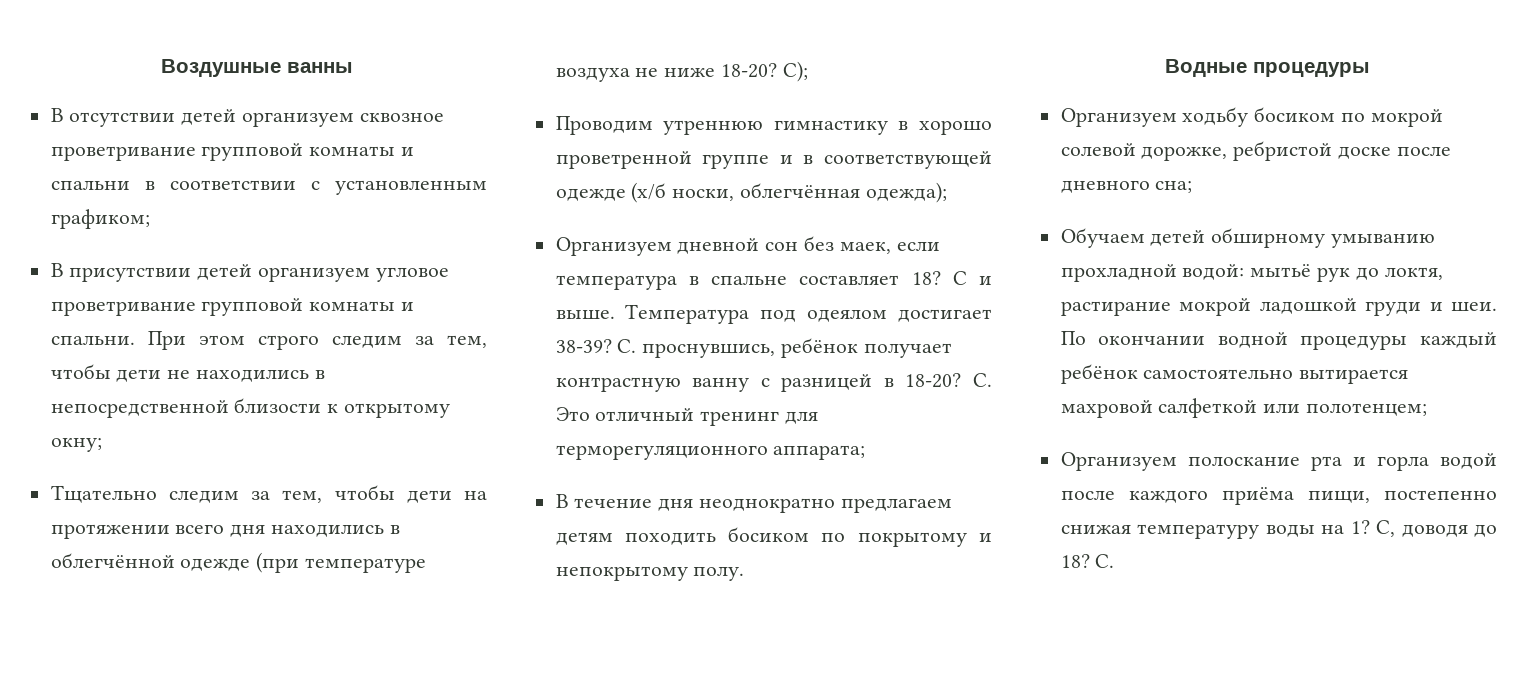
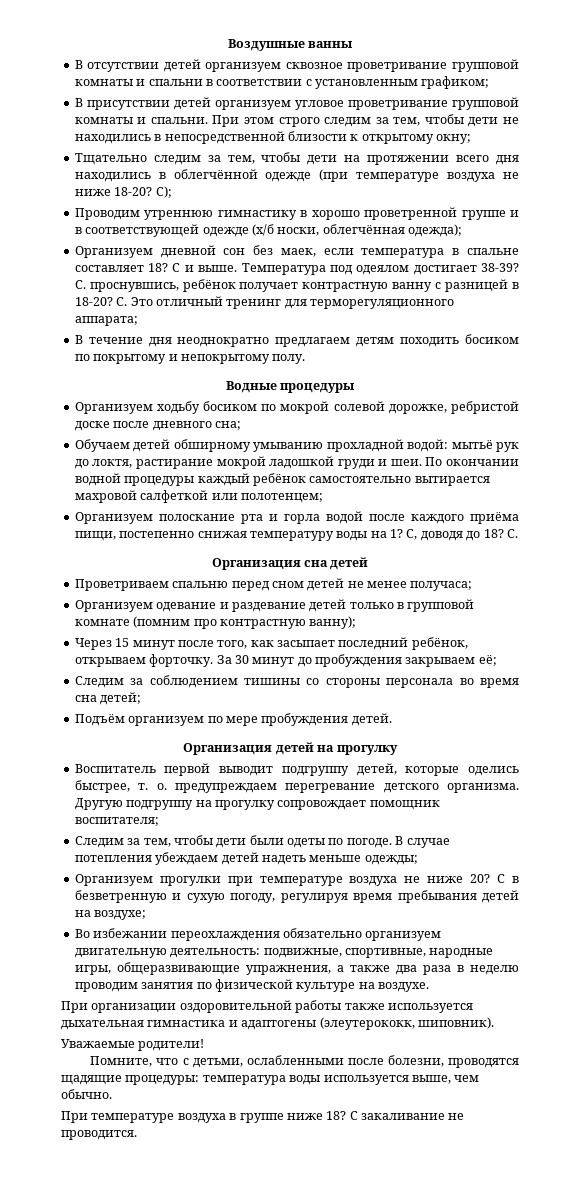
(1115, 561) none -> [211,557,369,570] [74,578,473,591] [74,599,475,612] [74,616,357,629] [74,637,468,650] [74,654,497,667] [74,675,519,688] [74,692,142,705] [74,713,392,726] [183,742,398,755] [74,763,519,776] [74,780,519,793] [74,798,440,810] [74,817,159,826] [74,835,450,848] [74,852,418,865] [74,874,520,886] [74,890,519,903] [74,910,147,920] [74,928,442,941] [74,948,494,958] [74,962,519,975] [74,979,429,992] [61,1000,473,1013] [61,1017,494,1030] [61,1039,205,1051] [90,1055,519,1068] [61,1075,480,1085] [61,1089,112,1099] [61,1111,465,1123] [61,1130,137,1140] // Организация сна детей // Проветриваем спальню перед сном детей не менее получаса; // Организуем одевание и раздевание детей только в групповой комнате (помним про контрастную ванну); // Через 15 минут после того, как засыпает последний ребёнок, открываем форточку. За 30 минут до пробуждения закрываем её; // Следим за соблюдением тишины со стороны персонала во время сна детей; // Подъём организуем по мере пробуждения детей. // Организация детей на прогулку // Воспитатель первой выводит подгруппу детей, которые оделись быстрее, т. о. предупреждаем перегревание детского организма. Другую подгруппу на прогулку сопровождает помощник воспитателя; // Следим за тем, чтобы дети были одеты по погоде. В случае потепления убеждаем детей надеть меньше одежды; // Организуем прогулки при температуре воздуха не ниже 20? С в безветренную и сухую погоду, регулируя время пребывания детей на воздухе; // Во избежании переохлаждения обязательно организуем двигательную деятельность: подвижные, спортивные, народные игры, общеразвивающие упражнения, а также два раза в неделю проводим занятия по физической культуре на воздухе. // При организации оздоровительной работы также используется дыхательная гимнастика и адаптогены (элеутерококк, шиповник). // Уважаемые родители! // Помните, что с детьми, ослабленными после болезни, проводятся щадящие процедуры: температура воды используется выше, чем обычно. // При температуре воздуха в группе ниже 18? С закаливание не проводится.

